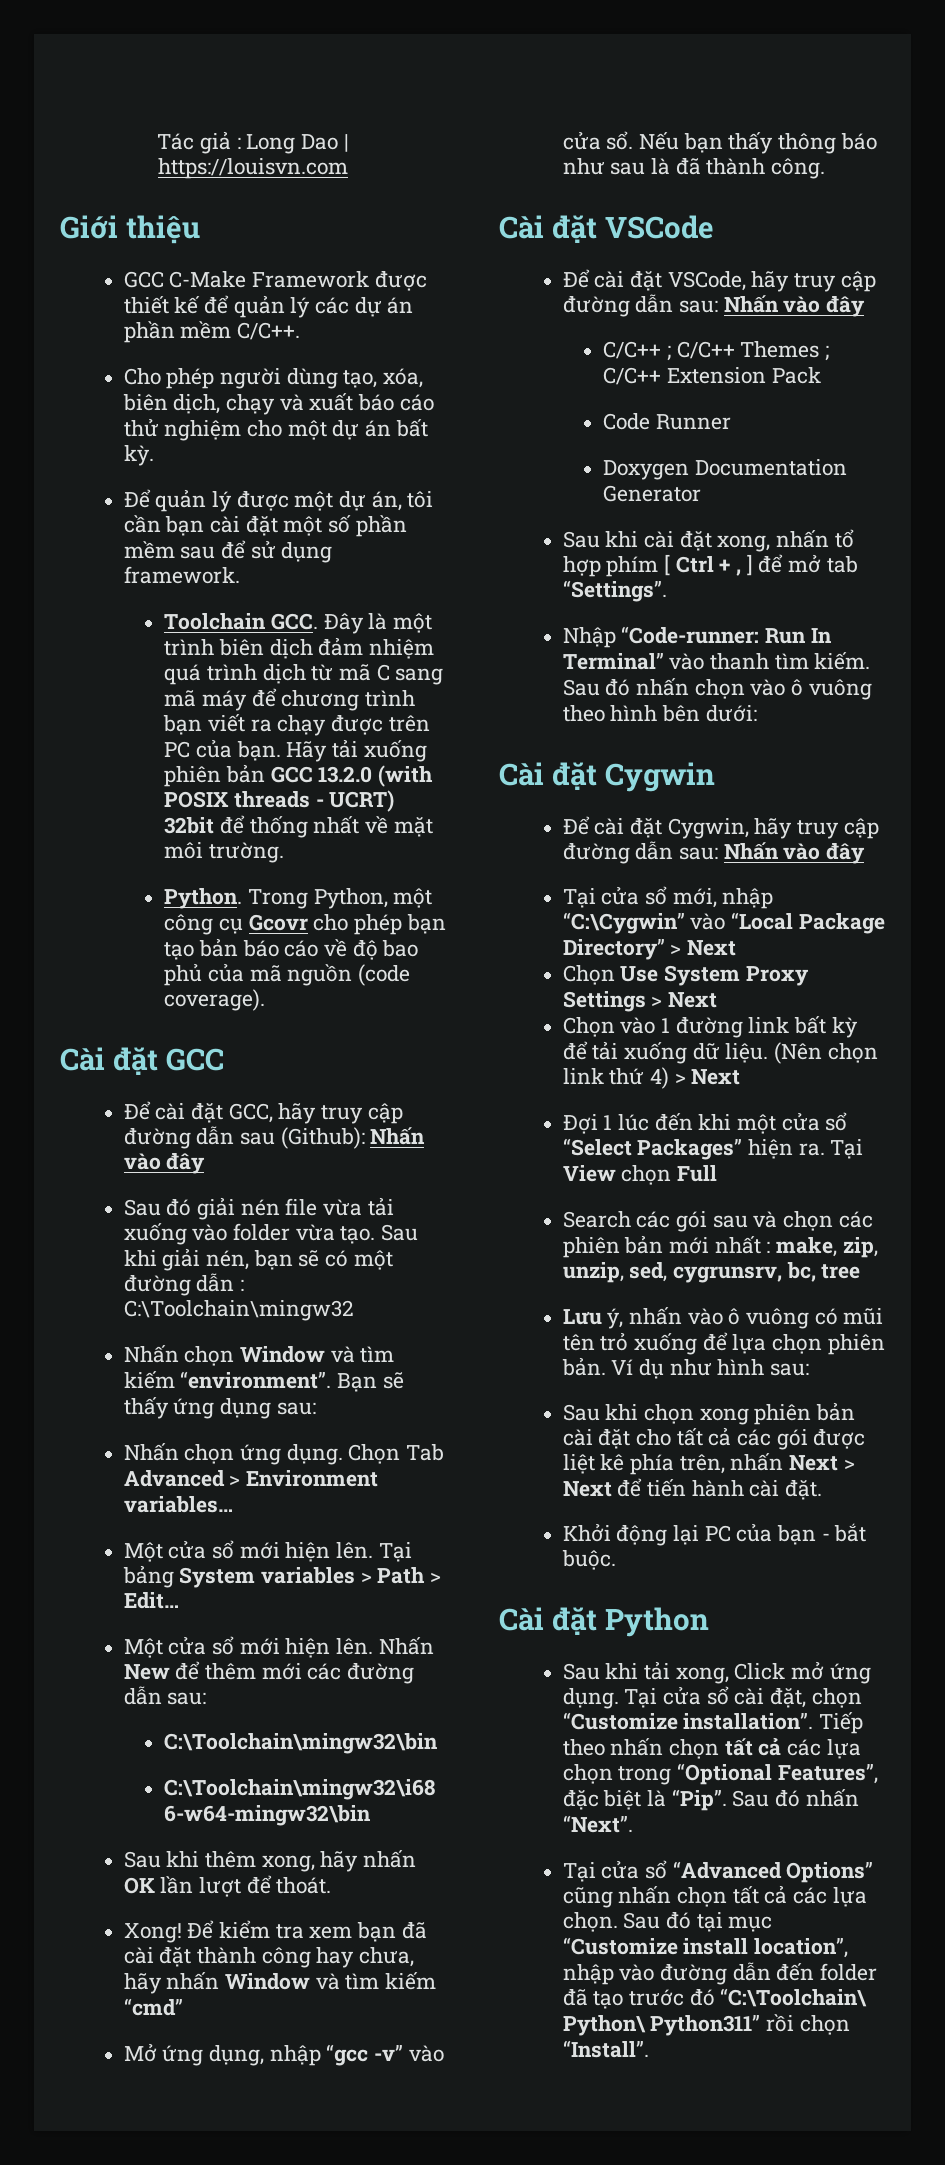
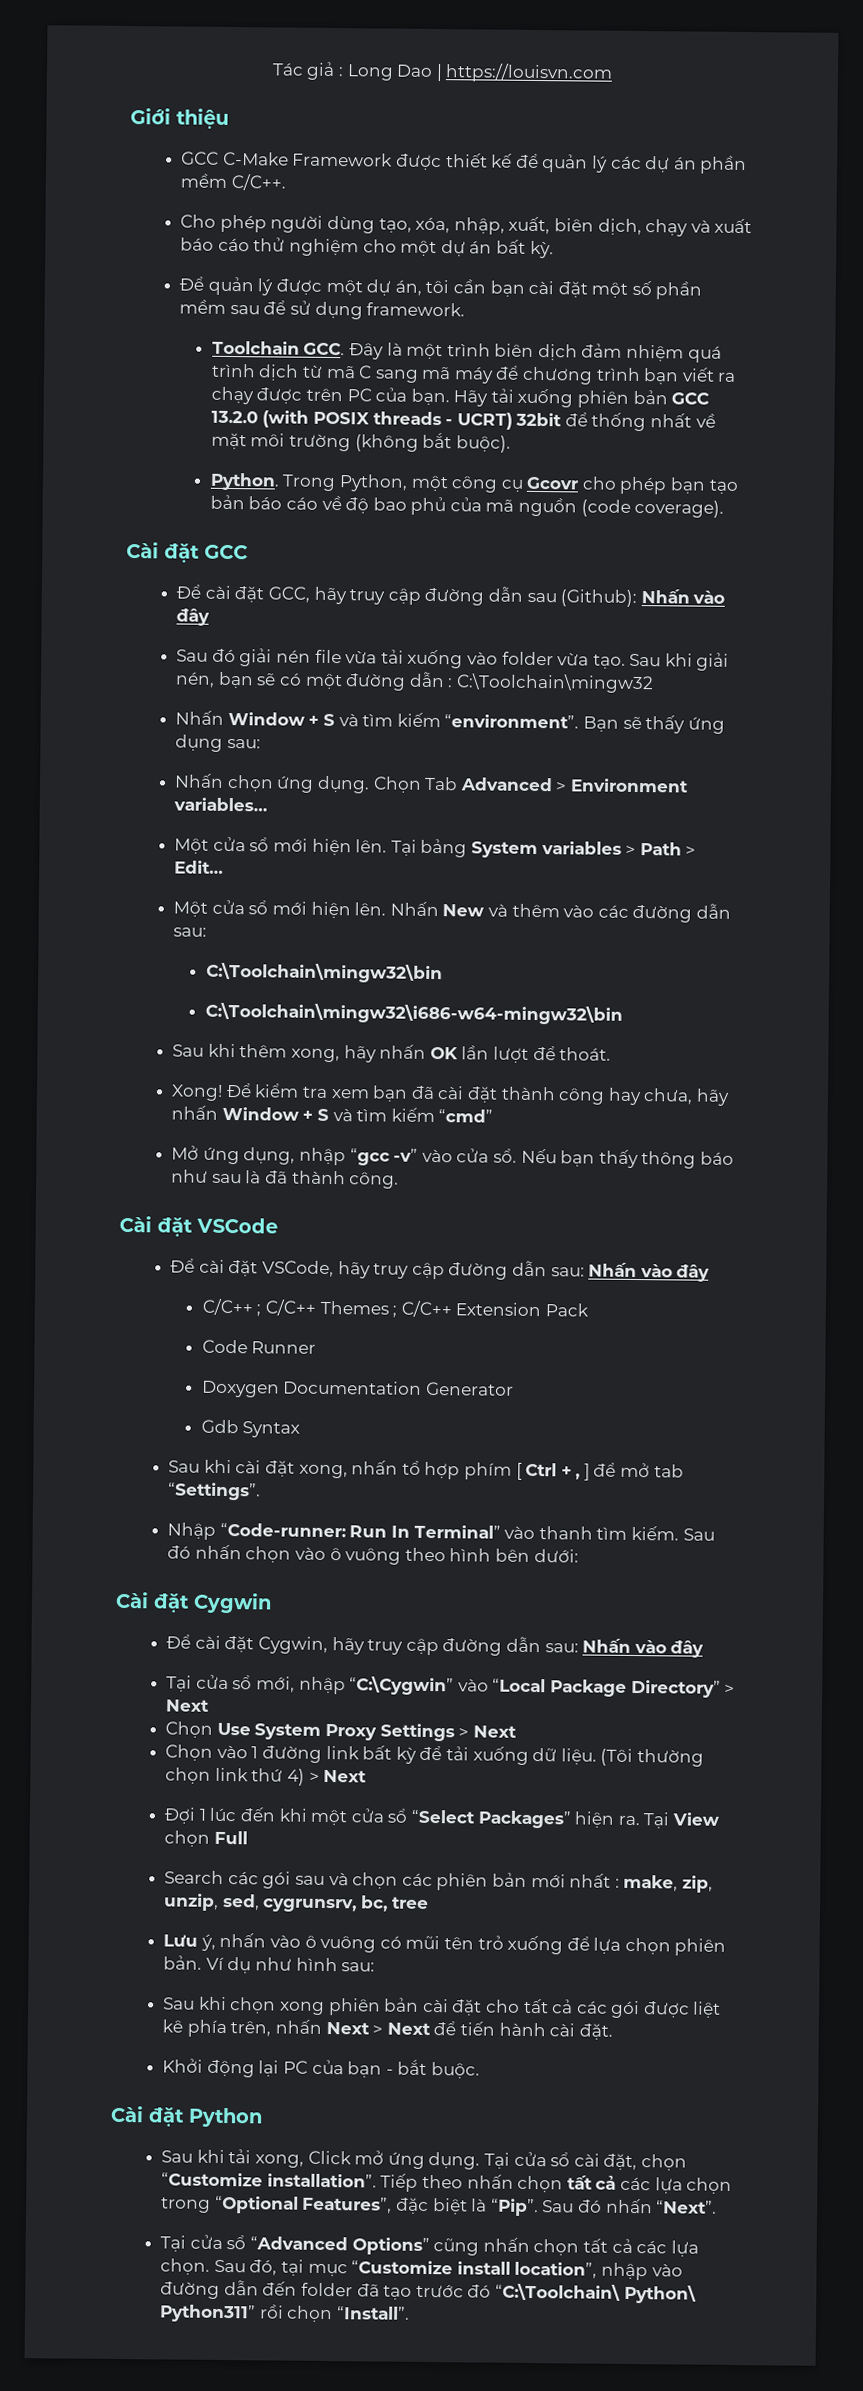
(423, 378) none -> [453,216,551,235] nhập, xuất,
[208,842,284,863] trường. -> [288,432,511,453] trường (không bắt buộc).
[184,1346,325,1366] chọn Window -> [227,711,335,727] Window + S
[175,1661,302,1680] để thêm mới -> [487,903,595,918] và thêm vào
(310, 1981) none -> [302,1108,329,1121] + S
(702, 493) none -> [200,1419,301,1438] // Gdb Syntax
[773,1042,822,1064] (Nên -> [600,1748,704,1767] (Tôi thường
[665,1912,691,1929] đó -> [249,2259,278,2276] đó,

